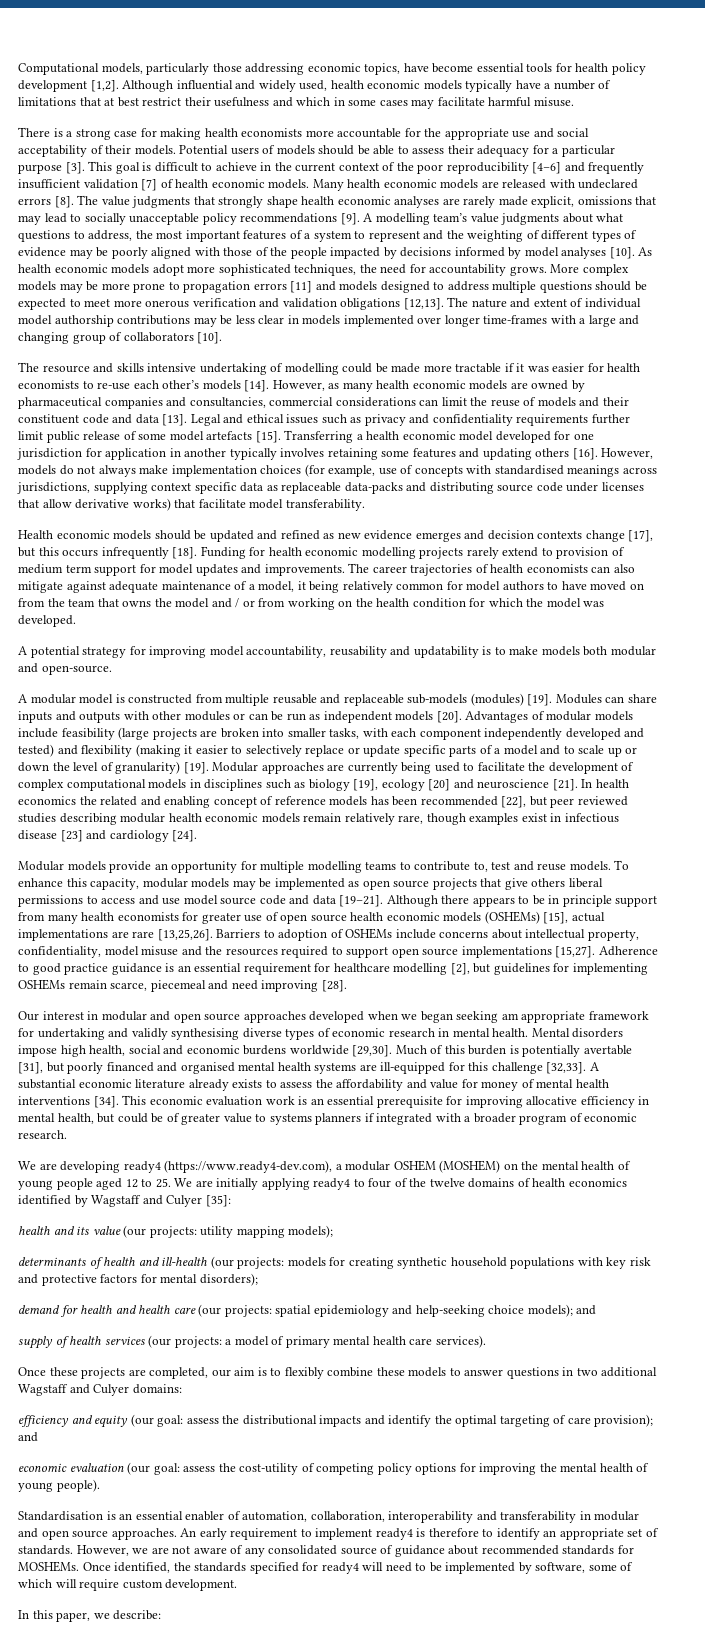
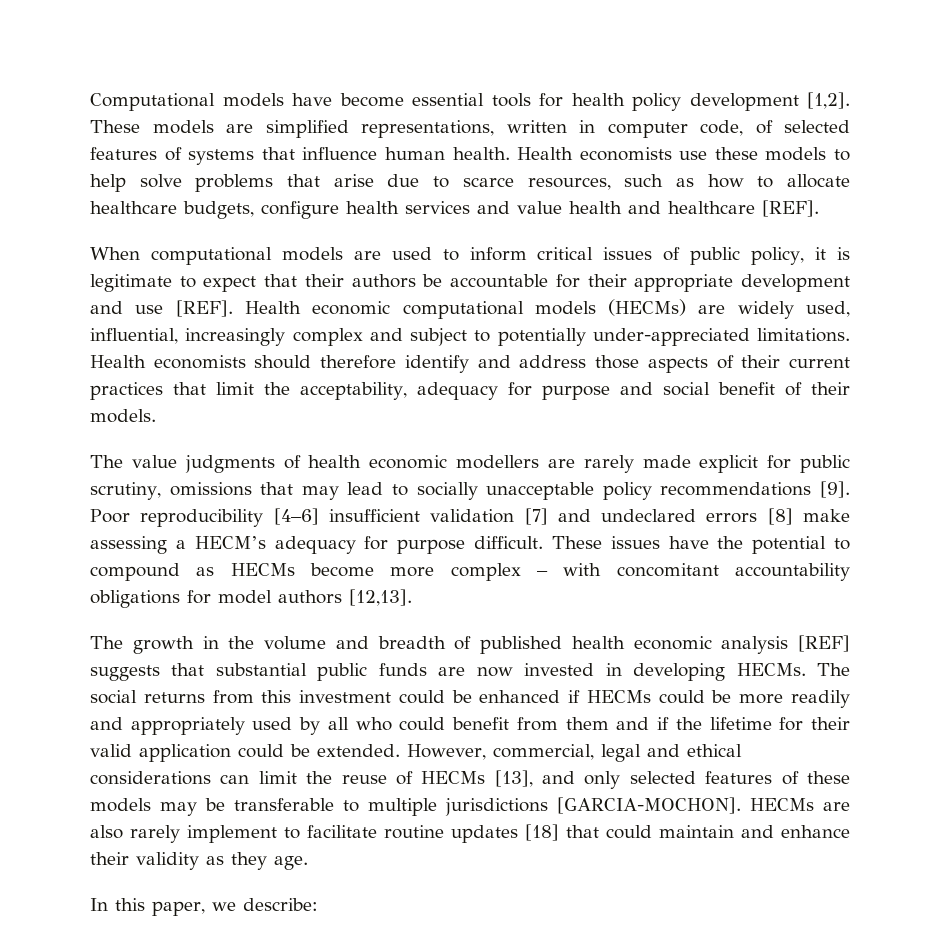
[101,63,401,75] models, particularly those addressing economic topics, -> [222,93,284,107] models
[122,80,612,92] [18,97,574,109] [18,127,531,140] Although influential and widely used, health economic models typically have a number of limitations that at best restrict their usefulness and which in some cases may facilitate harmful misuse. // There is a strong case for making health economists more accountable for the appropriate use -> [90,120,850,138] [90,147,851,165] [90,174,851,192] [90,200,819,219] [90,247,850,265] [90,274,851,292] [90,299,850,319] [90,328,850,346] [90,355,851,373] [90,382,610,400] These models are simplified representations, written in computer code, of selected features of systems that influence human health. Health economists use these models to help solve problems that arise due to scarce resources, such as how to allocate healthcare budgets, configure health services and value health and healthcare [REF]. // When computational models are used to inform critical issues of public policy, it is legitimate to expect that their authors be accountable for their appropriate development and use [REF]. Health economic computational models (HECMs) are widely used, influential, increasingly complex and subject to potentially under-appreciated limitations. Health economists should therefore identify and address those aspects of their current practices that limit the acceptability, adequacy for purpose
[18,145,87,157] acceptability -> [717,382,775,395] benefit
[179,145,615,157] [18,161,645,174] [18,179,639,191] [18,195,575,208] Potential users of models should be able to assess their adequacy for a particular purpose [3]. This goal is difficult to achieve in the current context of the poor reproducibility [4–6] and frequently insufficient validation [7] of health economic models. Many health economic models are released with undeclared errors [8]. The value judgments that strongly shape health economic analyses are rarely made explicit, -> [90,455,851,473] [90,482,161,500] // The value judgments of health economic modellers are rarely made explicit for public scrutiny,
[363,213,624,225] [18,230,638,242] [18,247,653,259] [18,264,629,276] [18,281,647,293] [18,297,641,310] [18,315,640,327] [18,332,223,344] [18,362,641,375] [18,380,585,392] [18,397,334,409] A modelling team’s value judgments about what questions to address, the most important features of a system to represent and the weighting of different types of evidence may be poorly aligned with those of the people impacted by decisions informed by model analyses [10]. As health economic models adopt more sophisticated techniques, the need for accountability grows. More complex models may be more prone to propagation errors [11] and models designed to address multiple questions should be expected to meet more onerous verification and validation obligations [12,13]. The nature and extent of individual model authorship contributions may be less clear in models implemented over longer time-frames with a large and changing group of collaborators [10]. // The resource and skills intensive undertaking of modelling could be made more tractable if it was easier for health economists to re-use each other’s models [14]. However, as many health economic models are owned by pharmaceutical companies and consultancies, commercial -> [90,508,850,527] [90,536,851,554] [90,563,850,581] [90,589,412,608] [90,635,850,654] [90,663,851,681] [90,690,850,708] [90,717,851,735] [90,744,742,762] Poor reproducibility [4–6] insufficient validation [7] and undeclared errors [8] make assessing a HECM’s adequacy for purpose difficult. These issues have the potential to compound as HECMs become more complex – with concomitant accountability obligations for model authors [12,13]. // The growth in the volume and breadth of published health economic analysis [REF] suggests that substantial public funds are now invested in developing HECMs. The social returns from this investment could be enhanced if HECMs could be more readily and appropriately used by all who could benefit from them and if the lifetime for their valid application could be extended. However, commercial, legal and ethical
[537,397,629,407] [18,414,630,426] [18,430,594,443] [17,448,654,460] [18,464,657,477] [17,482,644,494] [18,498,365,511] [18,530,654,542] [18,546,625,559] [18,563,635,576] [18,581,644,593] [18,598,605,610] [18,615,76,627] [18,646,656,658] [18,663,112,675] [18,693,657,706] [18,711,633,723] [18,727,645,740] [18,744,638,757] [18,761,635,774] [18,779,629,791] [18,796,628,808] [18,813,619,825] [18,830,198,842] [18,860,630,873] [18,878,603,890] [18,895,658,907] [18,911,605,924] [18,928,639,941] [18,946,658,958] [18,963,648,975] [18,979,347,992] [18,1011,649,1023] [18,1028,624,1040] [18,1045,632,1057] [18,1062,599,1074] [18,1079,609,1091] [18,1095,650,1108] [18,1113,638,1125] [18,1130,67,1139] [18,1160,631,1173] [18,1178,627,1190] [18,1195,231,1207] [18,1225,334,1238] [18,1256,651,1269] [18,1273,258,1286] [18,1304,597,1317] [18,1335,486,1349] [18,1367,658,1379] [18,1384,182,1396] [18,1414,654,1428] [18,1432,38,1442] [18,1462,650,1475] [18,1479,100,1492] [18,1511,640,1523] [18,1528,659,1540] [18,1545,634,1557] [18,1561,634,1574] [18,1579,238,1591] models and their constituent code and data [13]. Legal and ethical issues such as privacy and confidentiality requirements further limit public release of some model artefacts [15]. Transferring a health economic model developed for one jurisdiction for application in another typically involves retaining some features and updating others [16]. However, models do not always make implementation choices (for example, use of concepts with standardised meanings across jurisdictions, supplying context specific data as replaceable data-packs and distributing source code under licenses that allow derivative works) that facilitate model transferability. // Health economic models should be updated and refined as new evidence emerges and decision contexts change [17], but this occurs infrequently [18]. Funding for health economic modelling projects rarely extend to provision of medium term support for model updates and improvements. The career trajectories of health economists can also mitigate against adequate maintenance of a model, it being relatively common for model authors to have moved on from the team that owns the model and / or from working on the health condition for which the model was developed. // A potential strategy for improving model accountability, reusability and updatability is to make models both modular and open-source. // A modular model is constructed from multiple reusable and replaceable sub-models (modules) [19]. Modules can share inputs and outputs with other modules or can be run as independent models [20]. Advantages of modular models include feasibility (large projects are broken into smaller tasks, with each component independently developed and tested) and flexibility (making it easier to selectively replace or update specific parts of a model and to scale up or down the level of granularity) [19]. Modular approaches are currently being used to facilitate the development of complex computational models in disciplines such as biology [19], ecology [20] and neuroscience [21]. In health economics the related and enabling concept of reference models has been recommended [22], but peer reviewed studies describing modular health economic models remain relatively rare, though examples exist in infectious disease [23] and cardiology [24]. // Modular models provide an opportunity for multiple modelling teams to contribute to, test and reuse models. To enhance this capacity, modular models may be implemented as open source projects that give others liberal permissions to access and use model source code and data [19–21]. Although there appears to be in principle support from many health economists for greater use of open source health economic models (OSHEMs) [15], actual implementations are rare [13,25,26]. Barriers to adoption of OSHEMs include concerns about intellectual property, confidentiality, model misuse and the resources required to support open source implementations [15,27]. Adherence to good practice guidance is an essential requirement for healthcare modelling [2], but guidelines for implementing OSHEMs remain scarce, piecemeal and need improving [28]. // Our interest in modular and open source approaches developed when we began seeking am appropriate framework for undertaking and validly synthesising diverse types of economic research in mental health. Mental disorders impose high health, social and economic burdens worldwide [29,30]. Much of this burden is potentially avertable [31], but poorly financed and organised mental health systems are ill-equipped for this challenge [32,33]. A substantial economic literature already exists to assess the affordability and value for money of mental health interventions [34]. This economic evaluation work is an essential prerequisite for improving allocative efficiency in mental health, but could be of greater value to systems planners if integrated with a broader program of economic research. // We are developing ready4 (https://www.ready4-dev.com), a modular OSHEM (MOSHEM) on the mental health of young people aged 12 to 25. We are initially applying ready4 to four of the twelve domains of health economics identified by Wagstaff and Culyer [35]: // health and its value (our projects: utility mapping models); // determinants of health and ill-health (our projects: models for creating synthetic household populations with key risk and protective factors for mental disorders); // demand for health and health care (our projects: spatial epidemiology and help-seeking choice models); and // supply of health services (our projects: a model of primary mental health care services). // Once these projects are completed, our aim is to flexibly combine these models to answer questions in two additional Wagstaff and Culyer domains: // efficiency and equity (our goal: assess the distributional impacts and identify the optimal targeting of care provision); and // economic evaluation (our goal: assess the cost-utility of competing policy options for improving the mental health of young people). // Standardisation is an essential enabler of automation, collaboration, interoperability and transferability in modular and open source approaches. An early requirement to implement ready4 is therefore to identify an appropriate set of standards. However, we are not aware of any consolidated source of guidance about recommended standards for MOSHEMs. Once identified, the standards specified for ready4 will need to be implemented by software, some of which will require custom development. -> [421,770,850,789] [90,797,850,816] [90,824,850,843] [90,852,308,870] HECMs [13], and only selected features of these models may be transferable to multiple jurisdictions [GARCIA-MOCHON]. HECMs are also rarely implement to facilitate routine updates [18] that could maintain and enhance their validity as they age.

